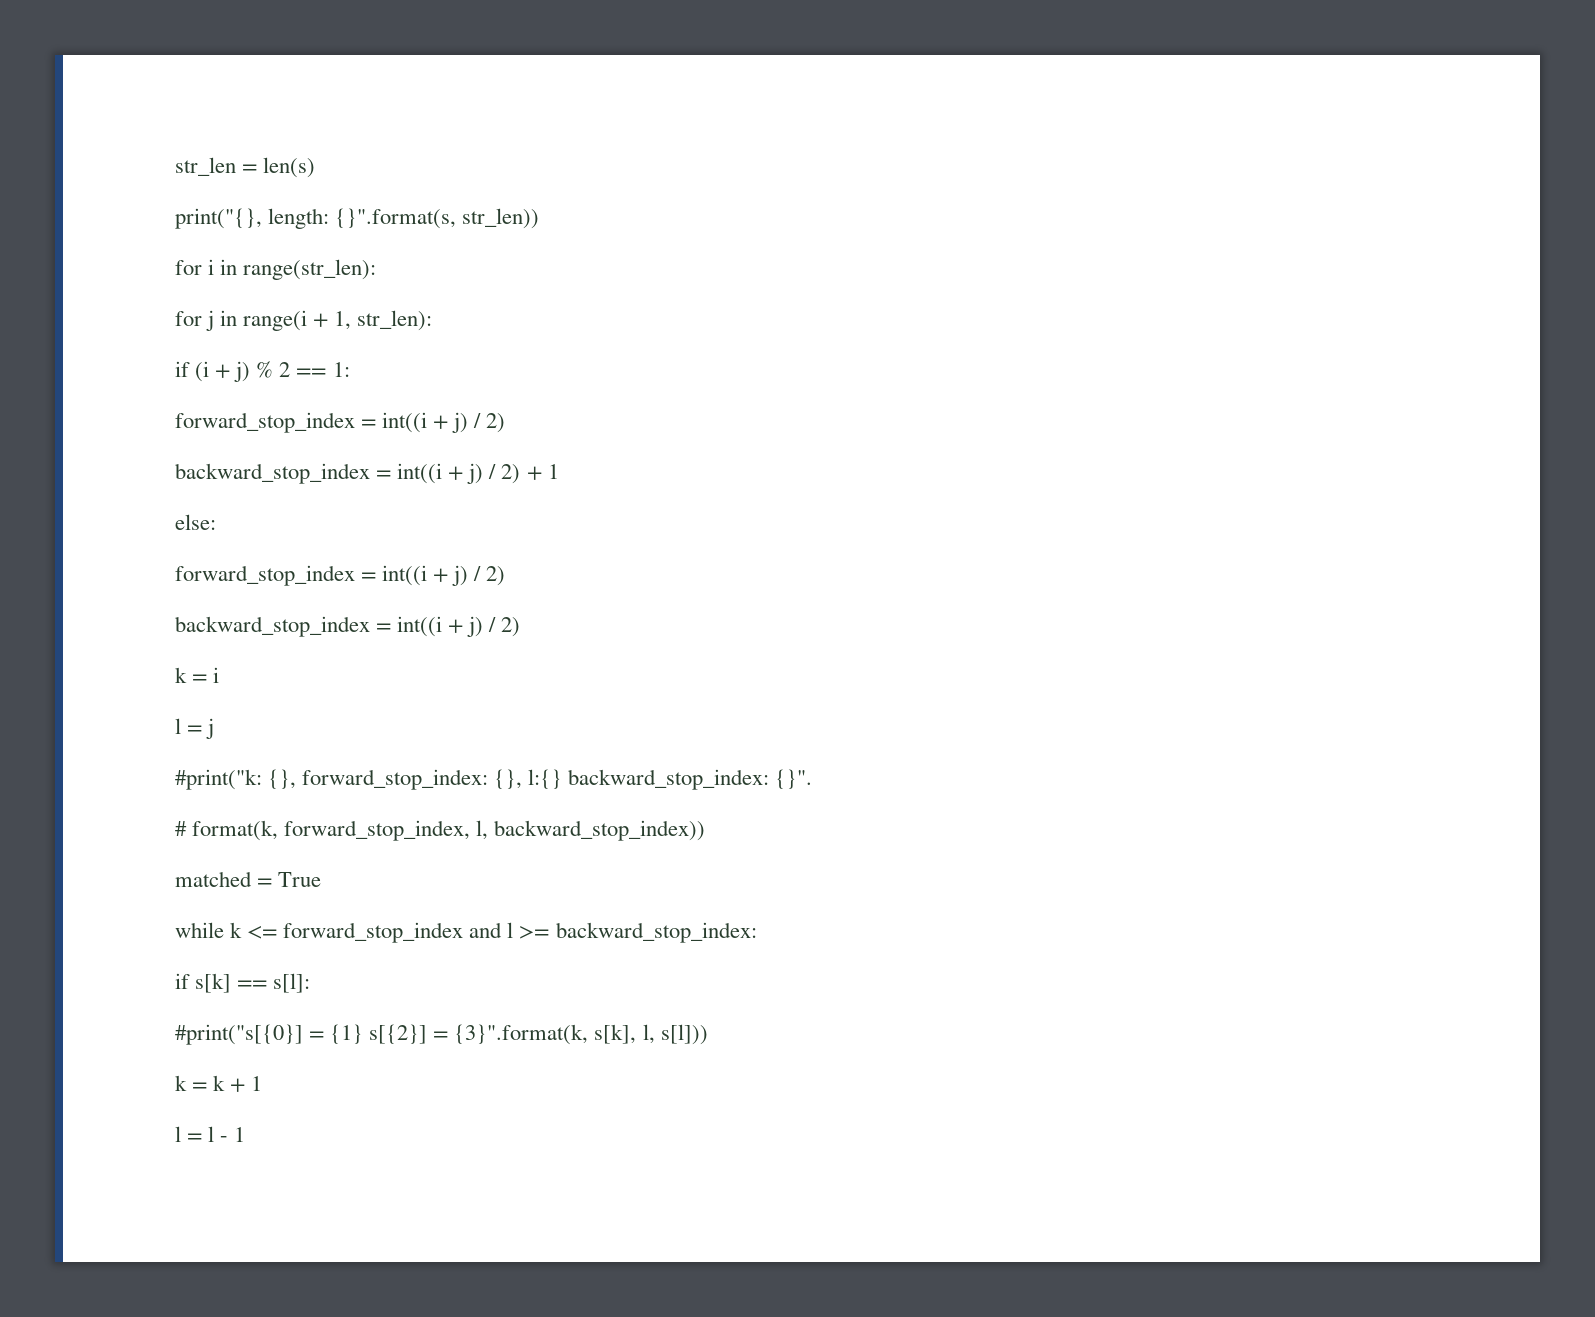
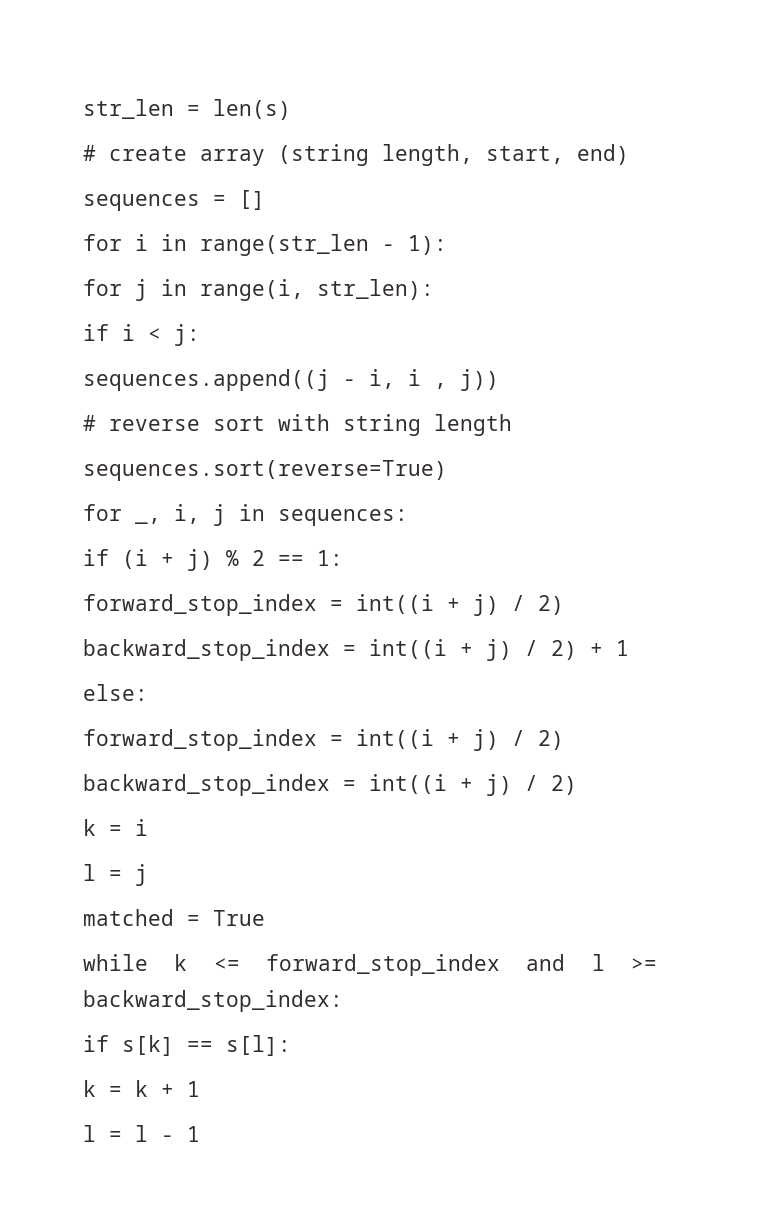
[175,208,540,229] print("{}, length: {}".format(s, str_len)) -> [83,144,629,166] [83,190,265,211] # create array (string length, start, end) // sequences = []
[243,259,377,280] range(str_len): -> [200,234,447,256] range(str_len - 1):
[243,310,433,331] range(i + 1, str_len): -> [200,279,434,301] [83,324,200,346] [83,369,499,391] [83,414,512,436] [83,460,447,481] [83,504,408,526] range(i, str_len): // if i < j: // sequences.append((j - i, i , j)) // # reverse sort with string length // sequences.sort(reverse=True) // for _, i, j in sequences:
[175,769,813,790] [175,820,706,841] // #print("k: {}, forward_stop_index: {}, l:{} backward_stop_index: {}". // # format(k, forward_stop_index, l, backward_stop_index)) -> (148, 875) none
[175,1024,708,1045] // #print("s[{0}] = {1} s[{2}] = {3}".format(k, s[k], l, s[l])) -> (291, 1045) none

